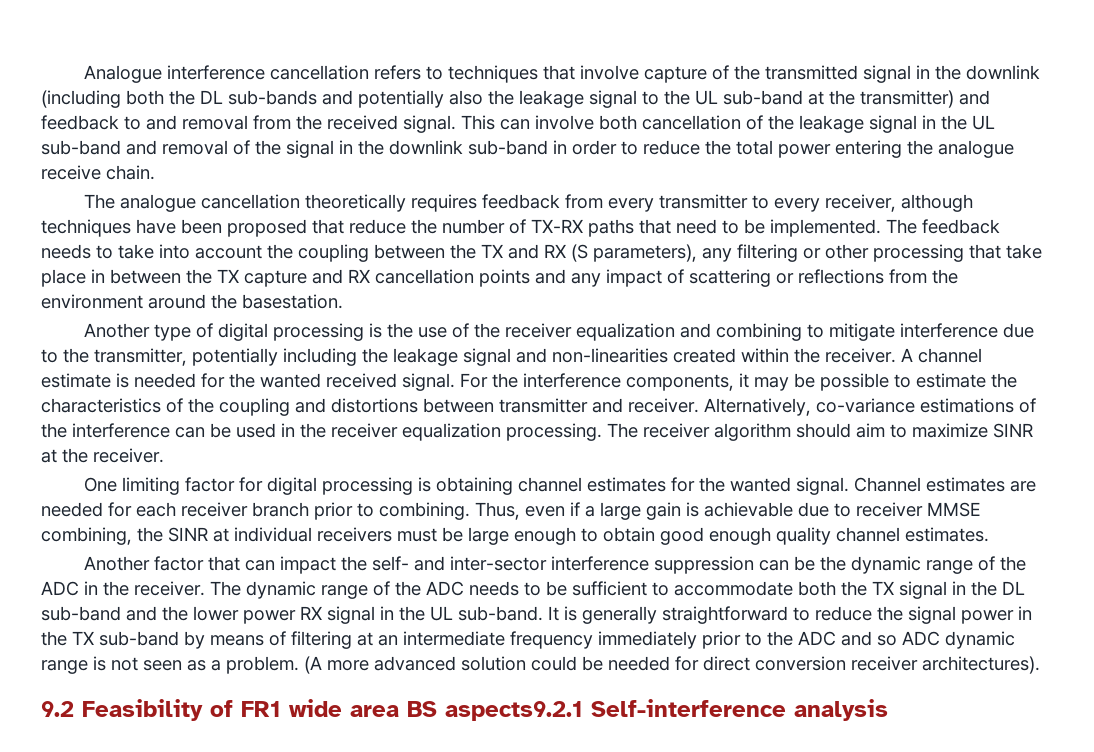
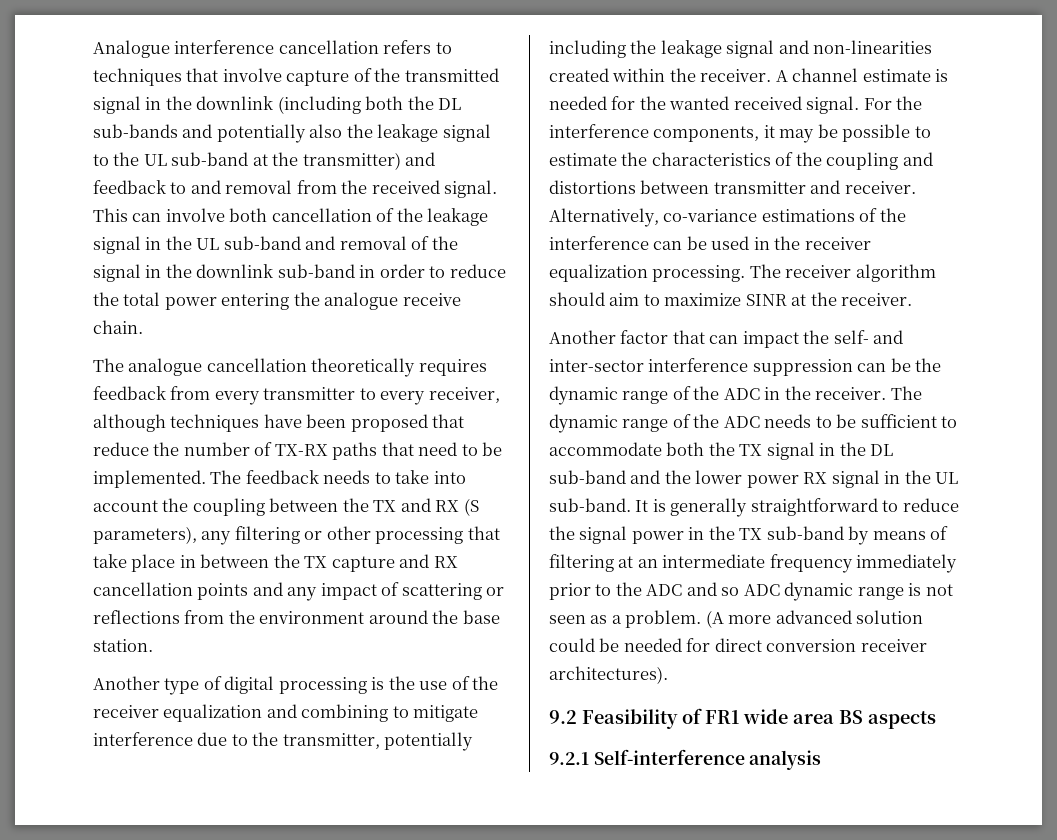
[242,294,343,309] basestation. -> [462,610,500,624] [93,639,153,652] base station.
[83,477,1036,495] [41,502,981,520] [41,527,989,545] // One limiting factor for digital processing is obtaining channel estimates for the wanted signal. Channel estimates are needed for each receiver branch prior to combining. Thus, even if a large gain is achievable due to receiver MMSE combining, the SINR at individual receivers must be large enough to obtain good enough quality channel estimates. -> (913, 299) none
[445,701,583,721] aspects9.2.1 -> [868,711,936,729] [549,752,589,765] aspects // 9.2.1

